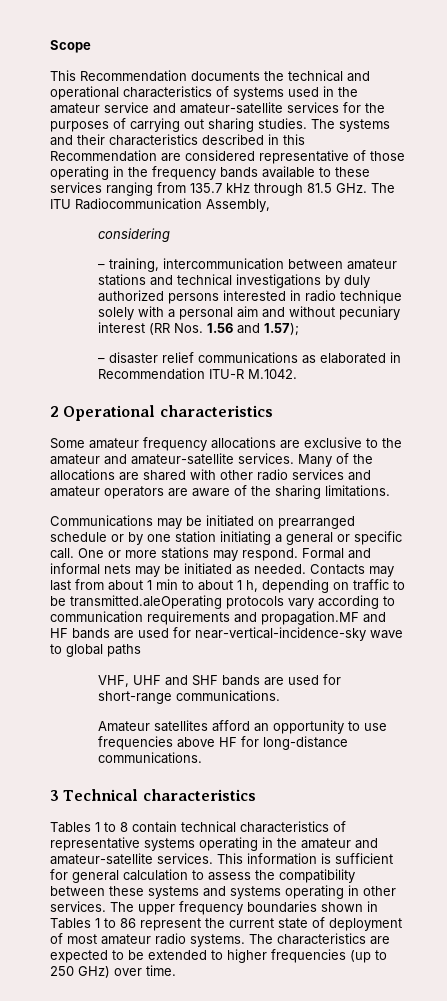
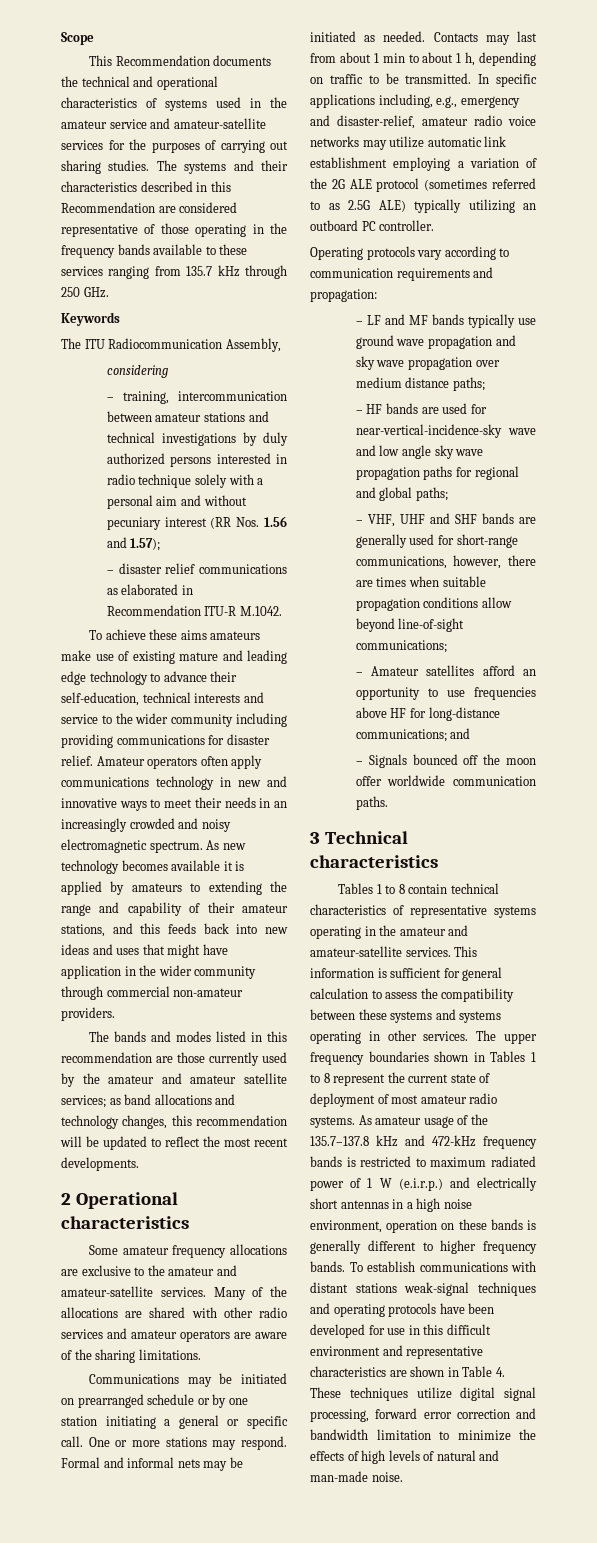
[307,183,332,193] 81.5 -> [61,287,80,297] 250
(367, 188) none -> [61,312,120,326] // Keywords //
(298, 374) none -> [89,629,261,640] [61,650,287,664] [61,671,238,685] [61,692,264,706] [61,713,287,727] [61,734,270,748] [61,755,263,769] [61,776,287,790] [61,797,288,811] [61,818,231,832] [61,839,246,853] [61,860,245,874] [61,881,287,895] [61,902,288,916] [61,923,288,937] [61,944,228,958] [61,965,257,979] [61,986,244,1000] [61,1007,115,1021] [89,1031,287,1042] [61,1052,287,1066] [61,1073,287,1087] [61,1094,236,1108] [61,1115,287,1129] [60,1136,288,1150] [61,1157,139,1171] // To achieve these aims amateurs make use of existing mature and leading edge technology to advance their self-education, technical interests and service to the wider community including providing communications for disaster relief. Amateur operators often apply communications technology in new and innovative ways to meet their needs in an increasingly crowded and noisy electromagnetic spectrum. As new technology becomes available it is applied by amateurs to extending the range and capability of their amateur stations, and this feeds back into new ideas and uses that might have application in the wider community through commercial non-amateur providers. // The bands and modes listed in this recommendation are those currently used by the amateur and amateur satellite services; as band allocations and technology changes, this recommendation will be updated to reflect the most recent developments.
[70,595,222,609] transmitted.aleOperating -> [405,73,537,87] [310,94,520,108] [310,115,536,129] [310,136,507,150] [310,157,537,171] [310,178,536,192] [310,199,536,213] [310,220,435,231] [310,247,363,260] transmitted. In specific applications including, e.g., emergency and disaster-relief, amateur radio voice networks may utilize automatic link establishment employing a variation of the 2G ALE protocol (sometimes referred to as 2.5G ALE) typically utilizing an outboard PC controller. // Operating
[261,611,386,625] propagation.MF and -> [310,289,377,302] [355,314,536,328] [355,335,516,349] [355,356,500,370] [355,377,485,391] [355,410,363,414] propagation: // – LF and MF bands typically use ground wave propagation and sky wave propagation over medium distance paths; // –
[50,644,141,657] to global paths // -> [355,445,484,459] [355,466,519,480] [355,487,448,501] [355,520,363,524] and low angle sky wave propagation paths for regional and global paths; // –
(285, 681) none -> [355,534,407,548] generally
[176,690,281,702] communications. // -> [355,555,536,569] [355,576,486,587] [355,597,512,611] [355,618,465,632] [355,640,447,653] [355,672,363,676] communications, however, there are times when suitable propagation conditions allow beyond line-of-sight communications; // –
[98,752,203,764] communications. -> [355,728,471,742] [355,754,536,768] [355,775,536,786] [355,796,388,810] communications; and // – Signals bounced off the moon offer worldwide communication paths.
[120,918,136,928] 86 -> [323,1073,330,1083] 8
[249,933,390,945] [50,949,387,963] [50,965,176,978] The characteristics are expected to be extended to higher frequencies (up to 250 GHz) over time. -> [358,1114,488,1128] [310,1135,537,1149] [310,1156,536,1167] [310,1177,537,1191] [310,1198,472,1212] [310,1219,536,1233] [310,1240,537,1254] [310,1261,536,1272] [310,1282,536,1296] [310,1303,495,1317] [310,1324,491,1338] [310,1345,484,1359] [310,1366,505,1377] [310,1387,536,1401] [310,1408,536,1422] [310,1429,536,1441] [310,1450,500,1464] [310,1471,403,1482] As amateur usage of the 135.7–137.8 kHz and 472-kHz frequency bands is restricted to maximum radiated power of 1 W (e.i.r.p.) and electrically short antennas in a high noise environment, operation on these bands is generally different to higher frequency bands. To establish communications with distant stations weak-signal techniques and operating protocols have been developed for use in this difficult environment and representative characteristics are shown in Table 4. These techniques utilize digital signal processing, forward error correction and bandwidth limitation to minimize the effects of high levels of natural and man-made noise.

